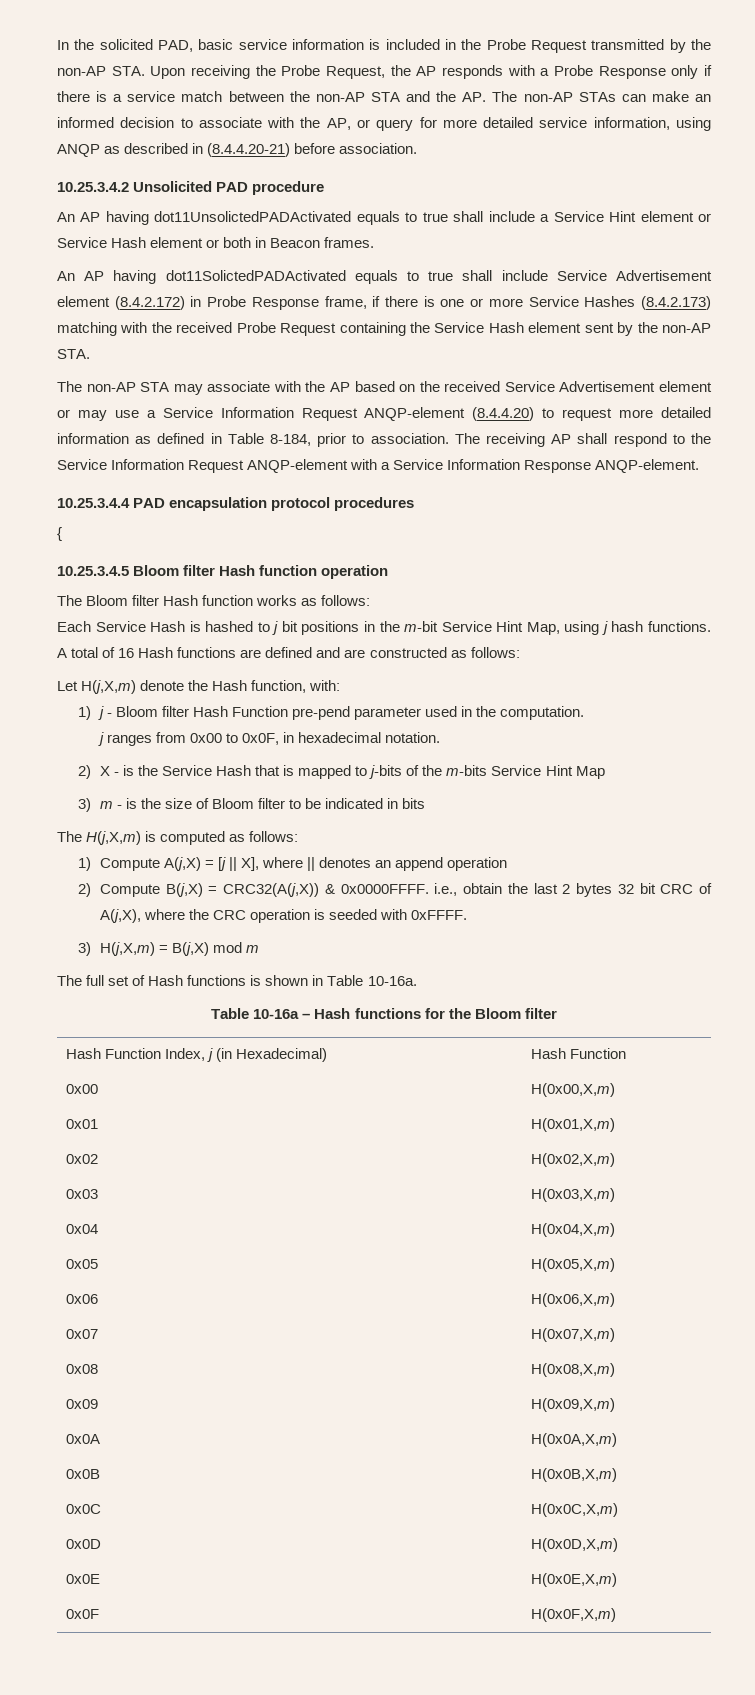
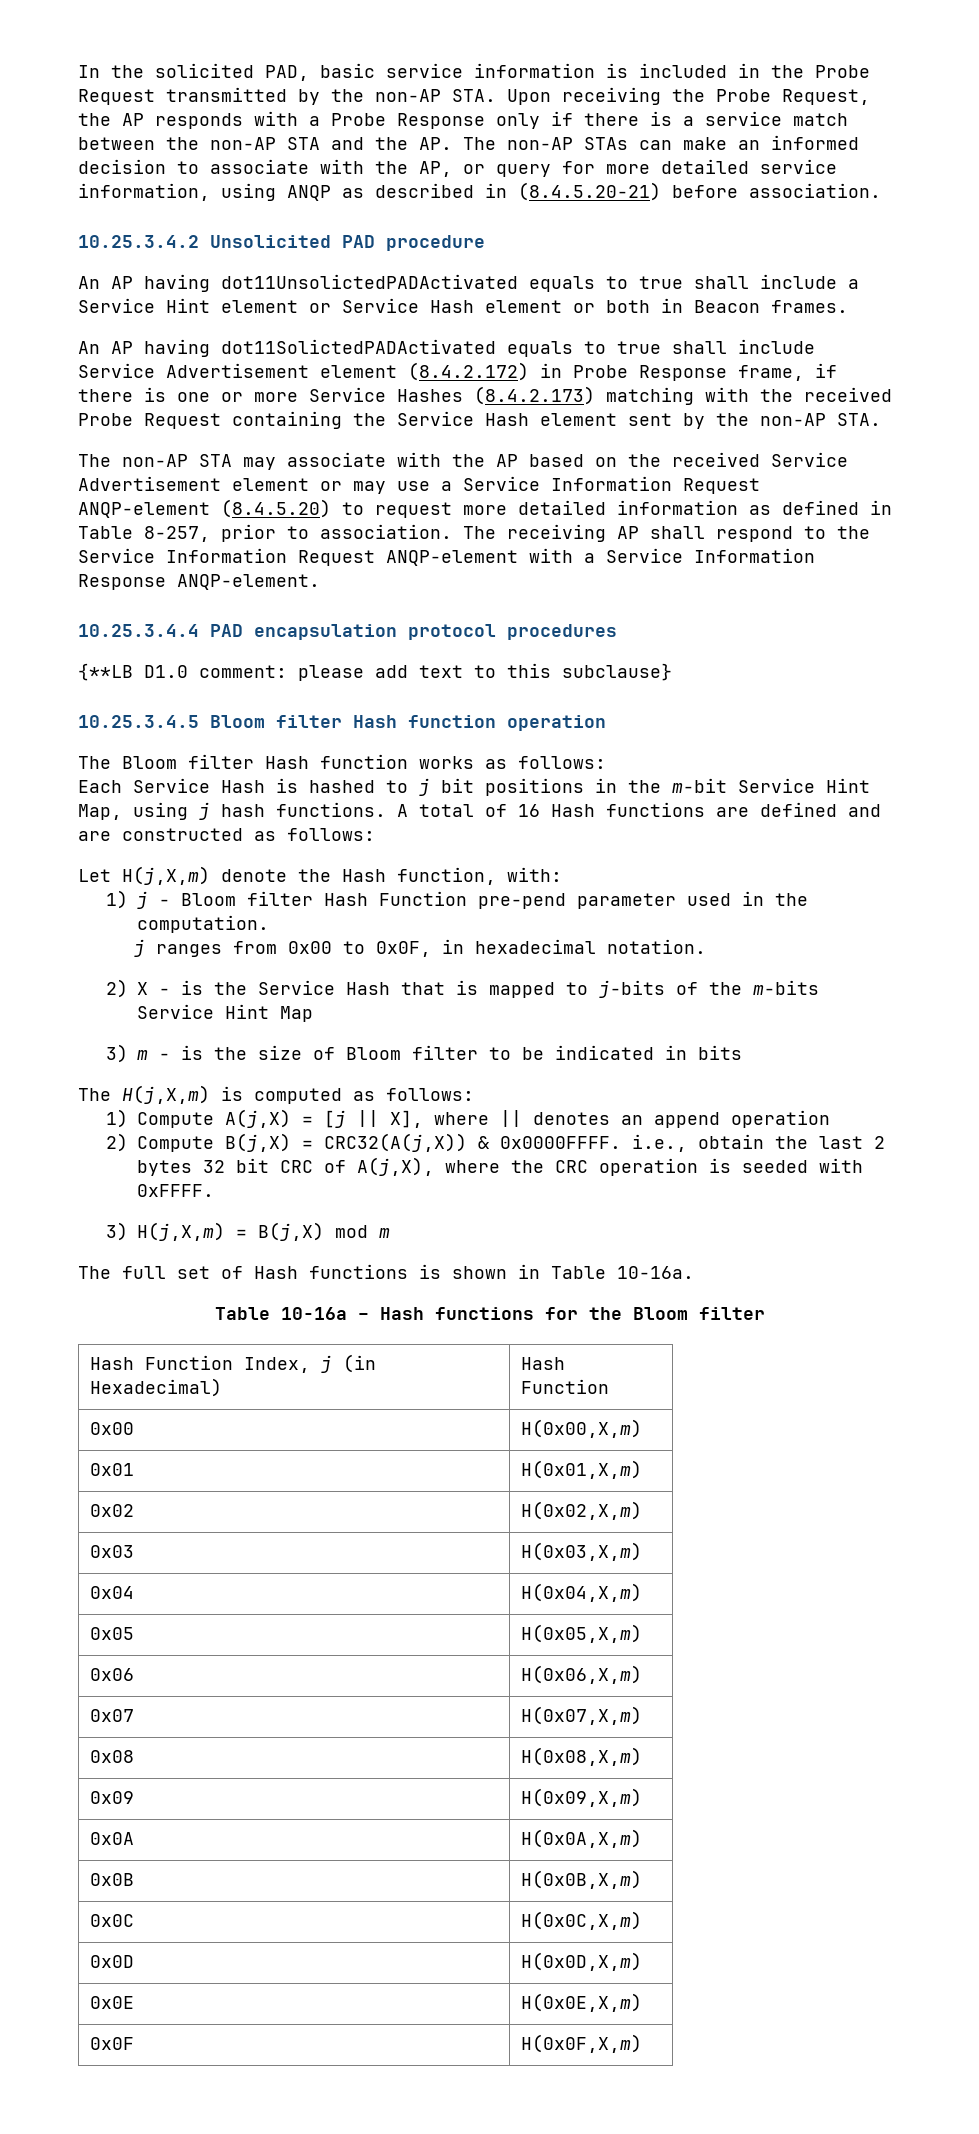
[207,143,291,157] (8.4.4.20-21) -> [518,182,661,201] (8.4.5.20-21)
[472,407,535,421] (8.4.4.20) -> [221,499,331,518] (8.4.5.20)
[270,434,311,446] 8-184, -> [144,526,210,542] 8-257,
[57,527,62,541] { -> [78,663,672,681] {**LB D1.0 comment: please add text to this subclause}

